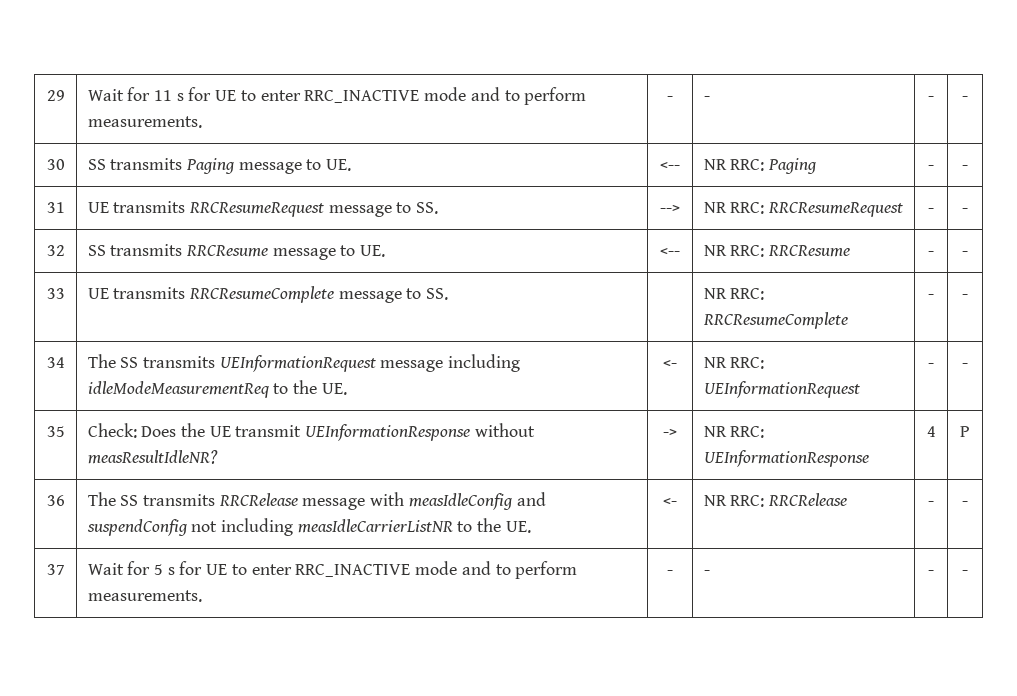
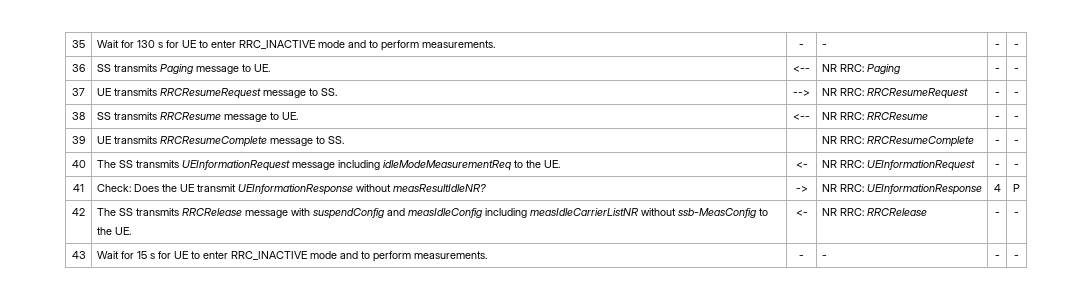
[46,90,65,101] [87,87,173,101] 29 | Wait for 11 -> [72,40,85,48] [96,40,155,48] 35 | Wait for 130
[46,159,65,170] 30 -> [72,64,85,72] 36
[46,202,65,213] 31 -> [72,88,85,96] 37
[46,245,65,256] 32 -> [72,112,85,120] 38
[46,288,65,299] 33 -> [72,136,85,144] 39
[46,357,65,368] 34 -> [71,160,86,168] 40
[46,426,65,437] 35 -> [73,184,84,192] 41
[46,495,65,506] 36 -> [72,208,85,216] 42
[408,492,546,510] [86,518,453,536] measIdleConfig and suspendConfig not including measIdleCarrierListNR -> [312,208,756,219] suspendConfig and measIdleConfig including measIdleCarrierListNR without ssb-MeasConfig
[46,564,65,575] [87,561,164,575] 37 | Wait for 5 -> [71,251,86,259] [96,251,147,259] 43 | Wait for 15

